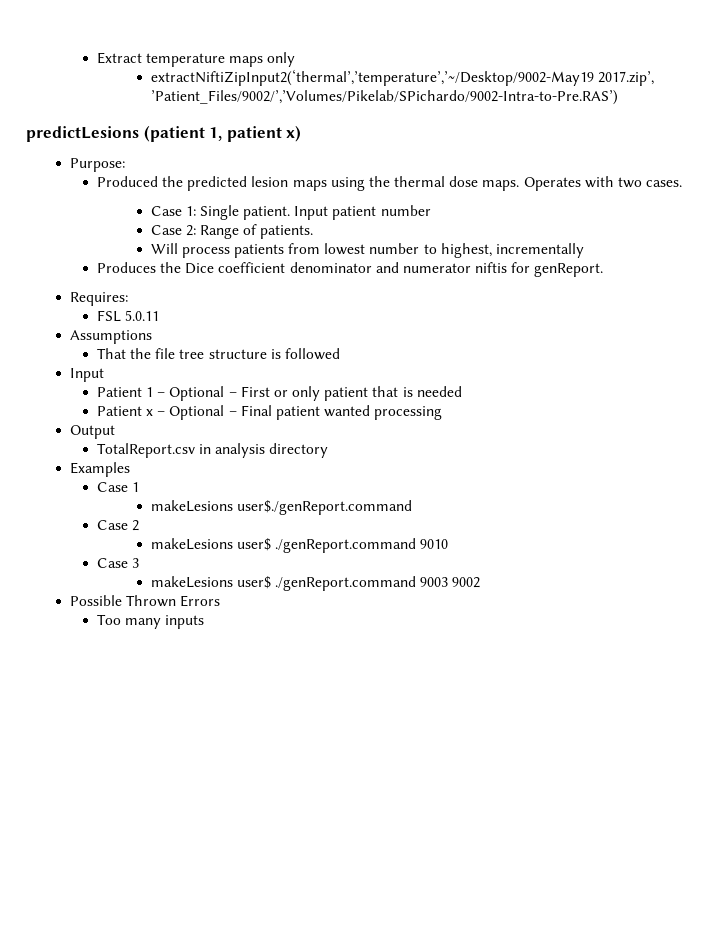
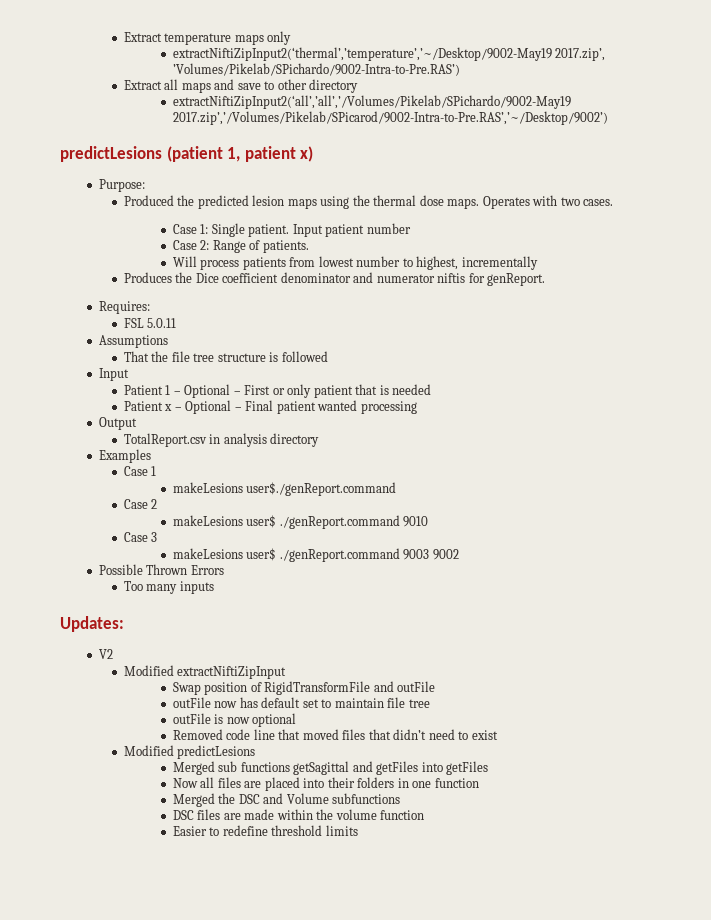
[150,90,618,105] ’Patient_Files/9002/’,’Volumes/Pikelab/SPichardo/9002-Intra-to-Pre.RAS’) -> [172,63,460,76] [123,79,359,93] [172,95,571,109] [172,111,608,125] ’Volumes/Pikelab/SPichardo/9002-Intra-to-Pre.RAS’) // Extract all maps and save to other directory // extractNiftiZipInput2(‘all’,’all’,’/Volumes/Pikelab/SPichardo/9002-May19 2017.zip’,’/Volumes/Pikelab/SPicarod/9002-Intra-to-Pre.RAS’,’~/Desktop/9002’)
(205, 622) none -> [60,616,124,632] [98,649,113,659] [123,665,287,679] [172,681,436,695] [172,697,430,708] [172,713,297,727] [172,729,498,740] [123,745,256,759] [172,761,489,775] [172,777,479,791] [172,793,401,807] [172,809,425,820] [172,825,358,836] // Updates: // V2 // Modified extractNiftiZipInput // Swap position of RigidTransformFile and outFile // outFile now has default set to maintain file tree // outFile is now optional // Removed code line that moved files that didn’t need to exist // Modified predictLesions // Merged sub functions getSagittal and getFiles into getFiles // Now all files are placed into their folders in one function // Merged the DSC and Volume subfunctions // DSC files are made within the volume function // Easier to redefine threshold limits

